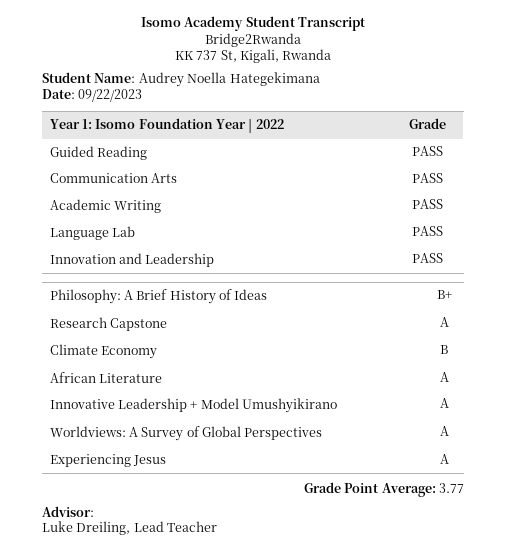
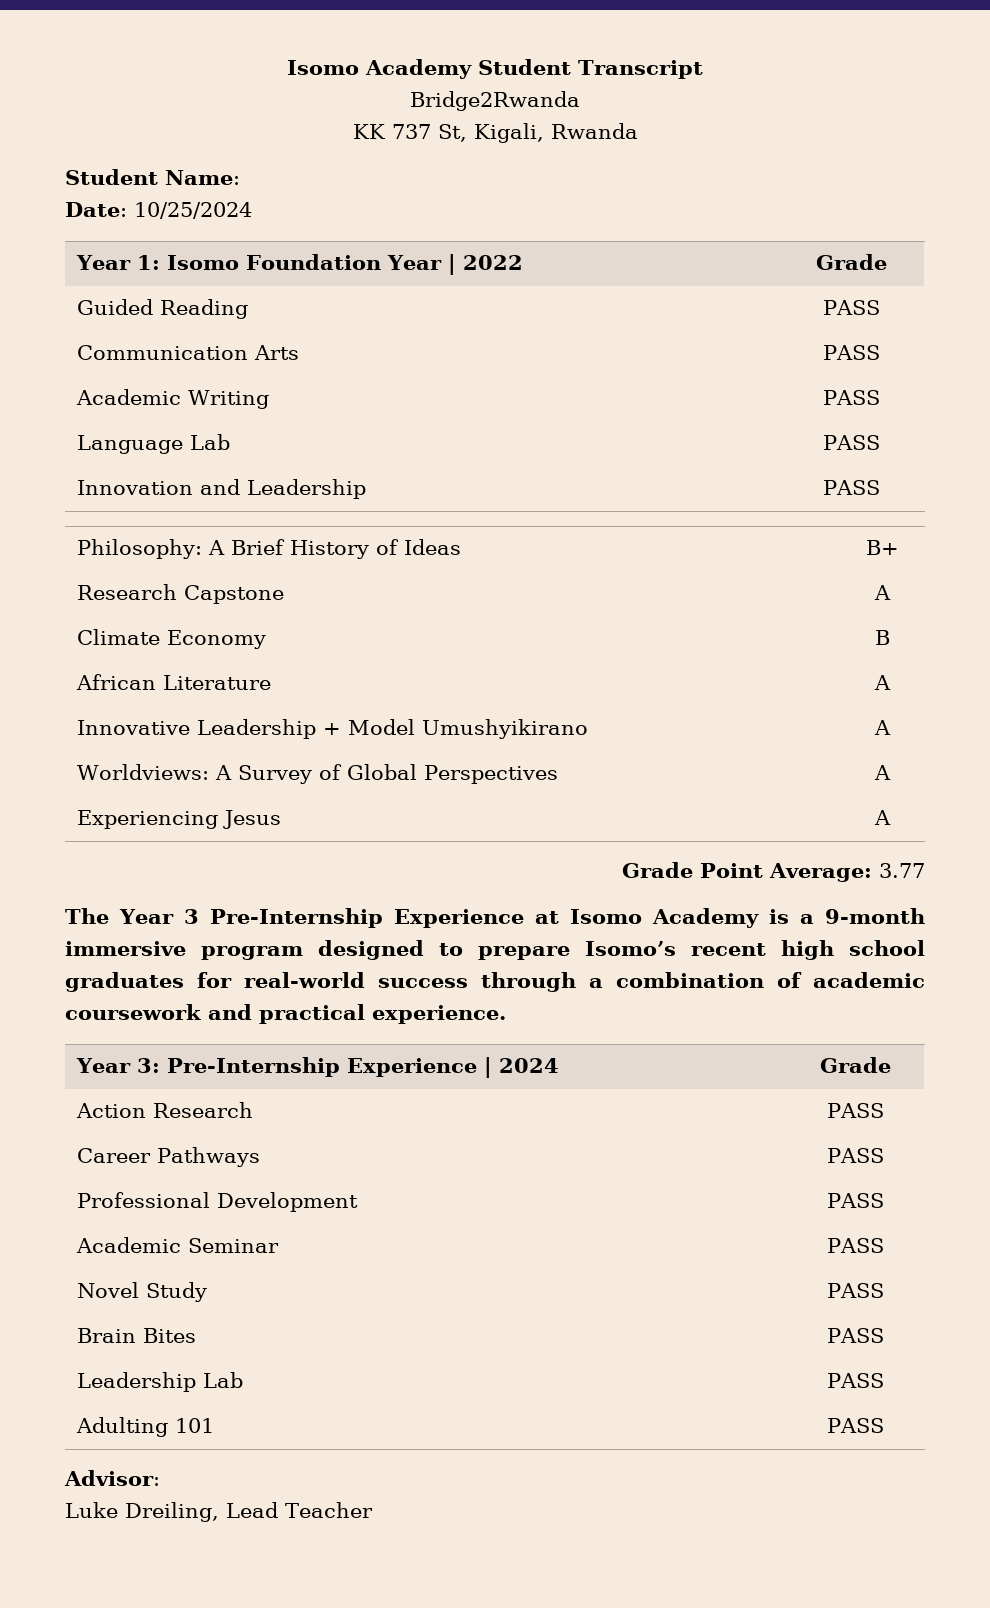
[138,72,320,87] Audrey Noella Hategekimana -> (240, 177) none
[78,89,143,102] 09/22/2023 -> [134,202,252,219] 10/25/2024
(464, 488) none -> [65,908,925,928] [65,940,925,960] [65,972,925,992] [65,1004,506,1024] [76,1057,560,1078] [820,1057,891,1073] [76,1102,254,1118] [827,1103,885,1118] [77,1147,261,1167] [827,1148,885,1163] [77,1192,359,1212] [827,1193,885,1208] [76,1237,280,1253] [827,1238,885,1253] [77,1282,208,1302] [827,1283,885,1298] [77,1328,197,1343] [827,1328,885,1343] [77,1372,244,1392] [827,1373,885,1388] [76,1417,215,1437] [827,1418,885,1433] // The Year 3 Pre-Internship Experience at Isomo Academy is a 9-month immersive program designed to prepare Isomo’s recent high school graduates for real-world success through a combination of academic coursework and practical experience. // Year 3: Pre-Internship Experience | 2024 | Grade // Action Research | PASS // Career Pathways | PASS // Professional Development | PASS // Academic Seminar | PASS // Novel Study | PASS // Brain Bites | PASS // Leadership Lab | PASS // Adulting 101 | PASS

